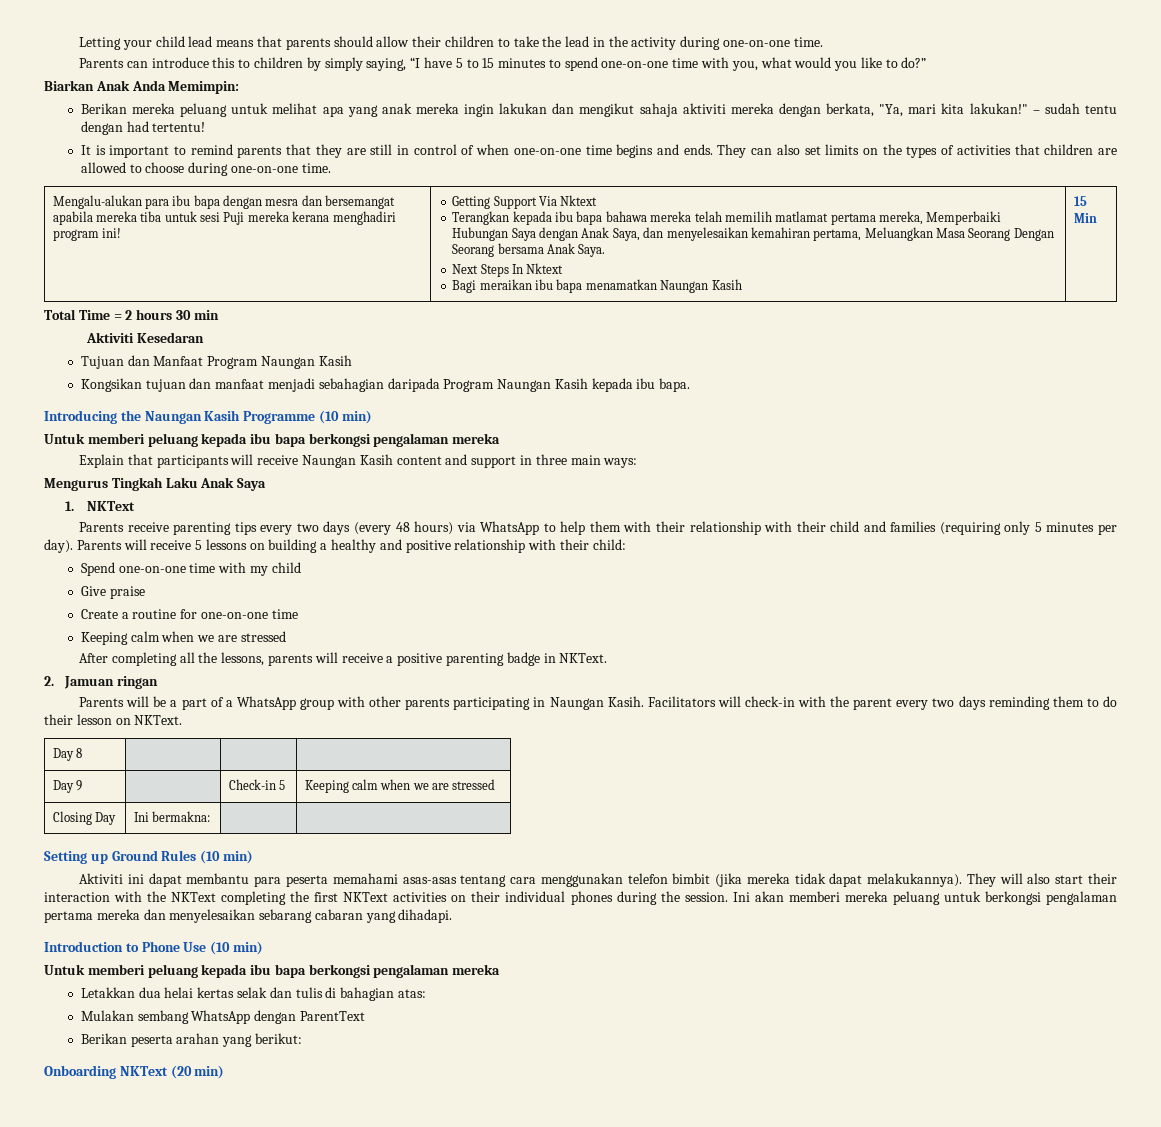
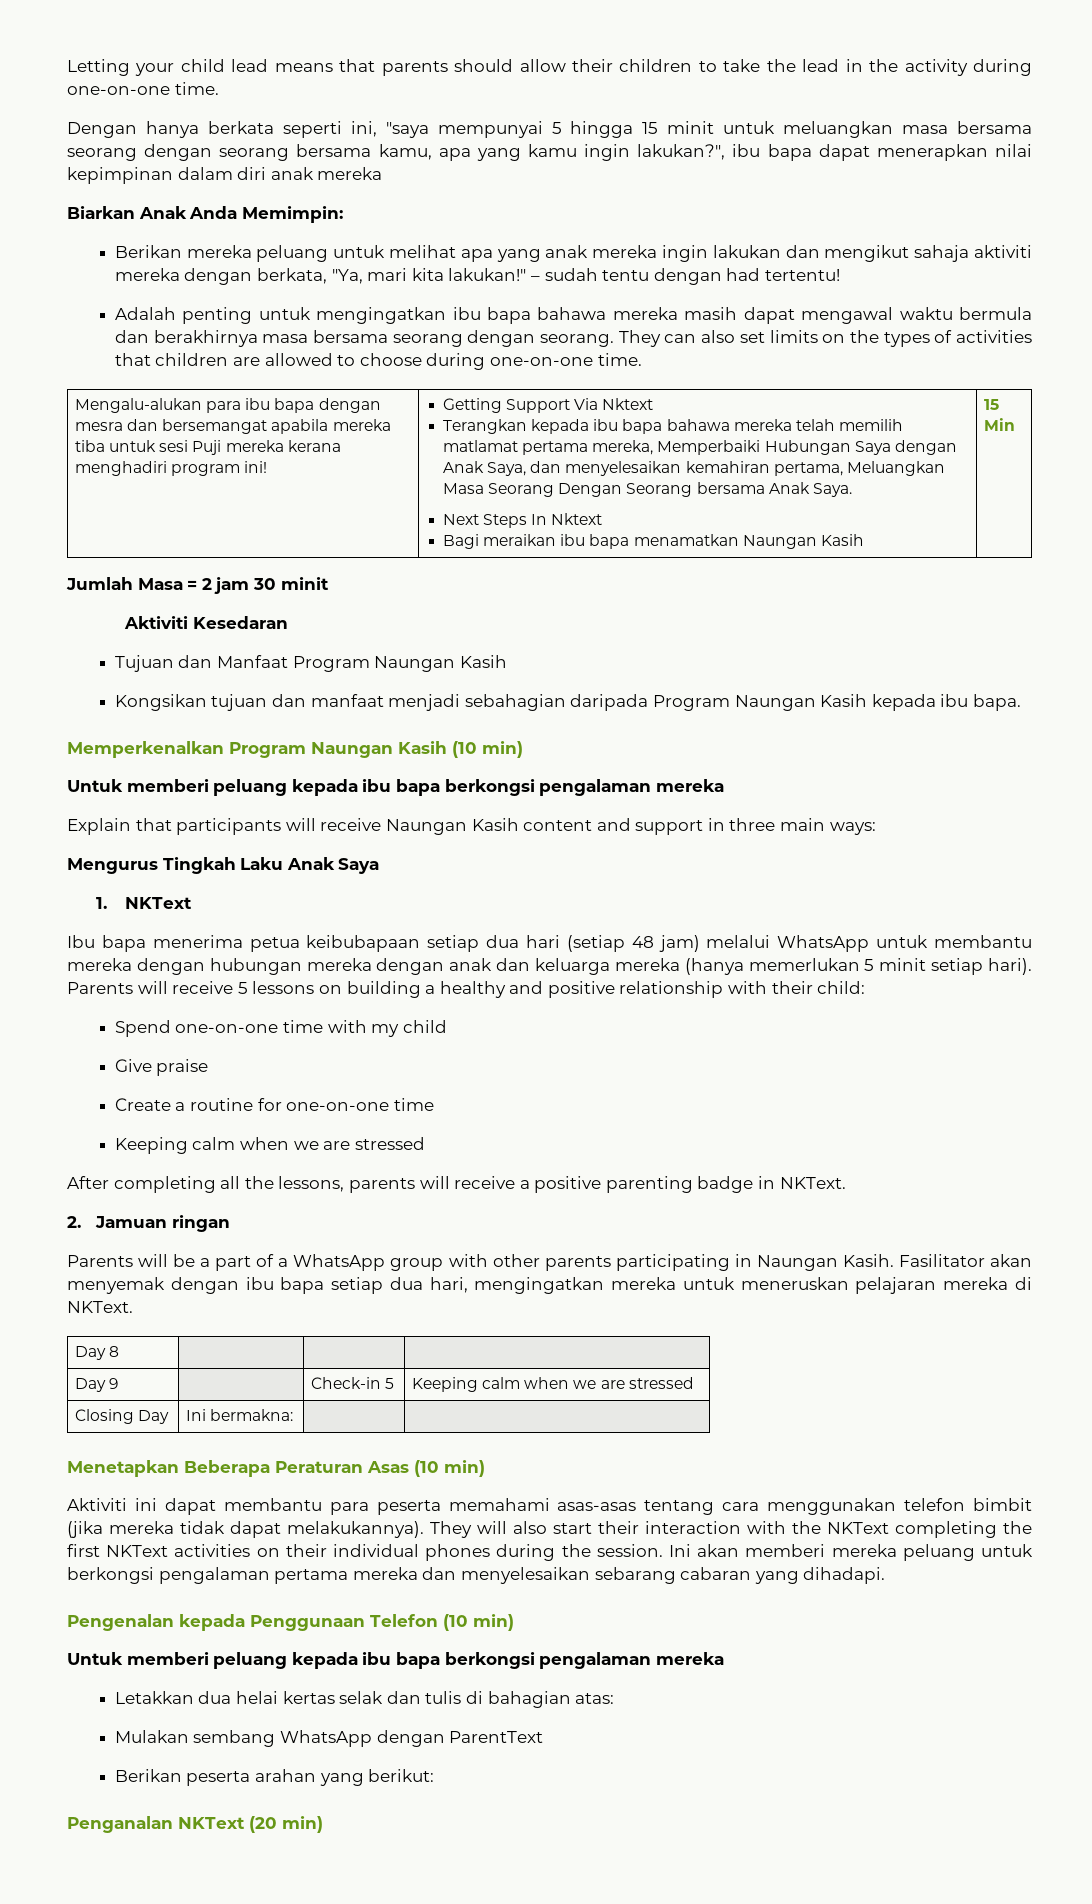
[79,57,927,71] Parents can introduce this to children by simply saying, “I have 5 to 15 minutes to spend one-on-one time with you, what would you like to do?” -> [67,121,1033,138] [67,144,1032,161] [67,167,383,184] Dengan hanya berkata seperti ini, "saya mempunyai 5 hingga 15 minit untuk meluangkan masa bersama seorang dengan seorang bersama kamu, apa yang kamu ingin lakukan?", ibu bapa dapat menerapkan nilai kepimpinan dalam diri anak mereka
[80,144,713,158] It is important to remind parents that they are still in control of when one-on-one time begins and ends. -> [114,307,1032,324] [114,330,615,347] Adalah penting untuk mengingatkan ibu bapa bahawa mereka masih dapat mengawal waktu bermula dan berakhirnya masa bersama seorang dengan seorang.
[44,309,219,320] Total Time = 2 hours 30 min -> [66,577,329,594] Jumlah Masa = 2 jam 30 minit
[44,410,316,424] Introducing the Naungan Kasih Programme -> [67,741,447,758] Memperkenalkan Program Naungan Kasih
[79,521,1118,535] [44,539,73,553] Parents receive parenting tips every two days (every 48 hours) via WhatsApp to help them with their relationship with their child and families (requiring only 5 minutes per day). -> [67,935,1032,952] [67,958,1032,975] Ibu bapa menerima petua keibubapaan setiap dua hari (setiap 48 jam) melalui WhatsApp untuk membantu mereka dengan hubungan mereka dengan anak dan keluarga mereka (hanya memerlukan 5 minit setiap hari).
[647,696,1117,710] [44,714,131,725] Facilitators will check-in with the parent every two days reminding them to do their lesson on -> [898,1254,1032,1267] [67,1277,1032,1294] Fasilitator akan menyemak dengan ibu bapa setiap dua hari, mengingatkan mereka untuk meneruskan pelajaran mereka di
[44,850,197,864] Setting up Ground Rules -> [67,1460,409,1477] Menetapkan Beberapa Peraturan Asas
[44,941,207,952] Introduction to Phone Use -> [67,1614,438,1631] Pengenalan kepada Penggunaan Telefon
[44,1065,116,1079] Onboarding -> [67,1816,173,1833] Penganalan

